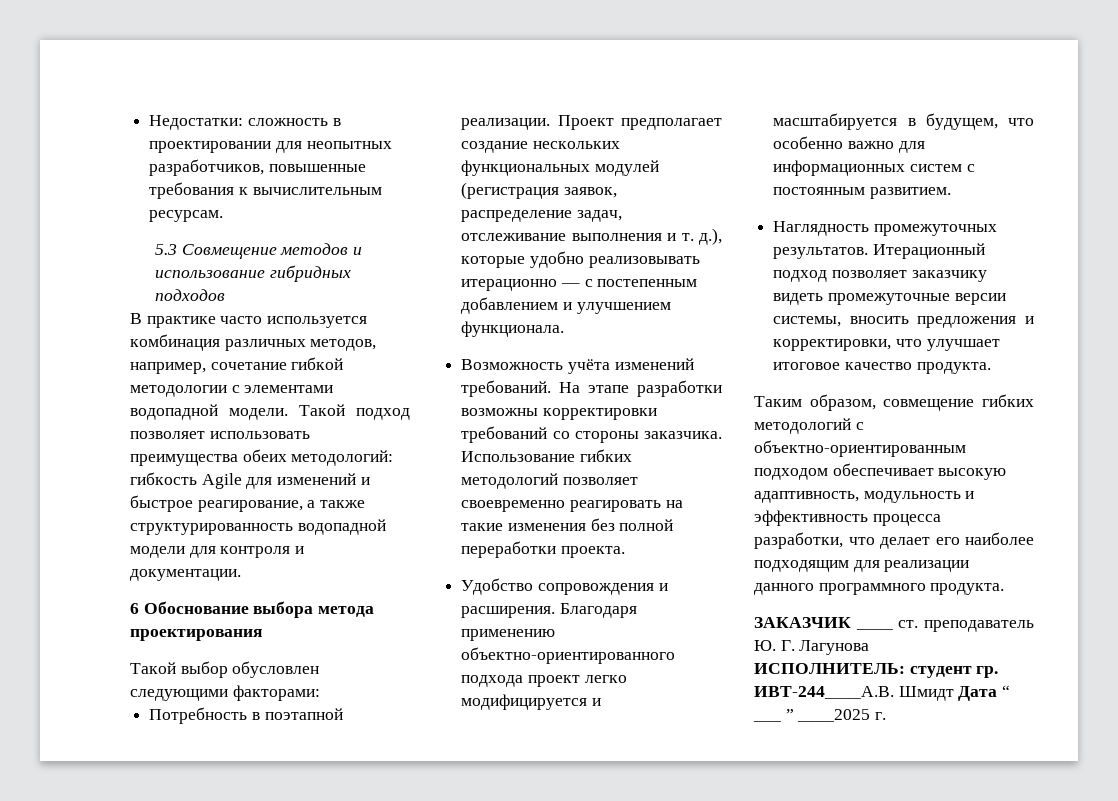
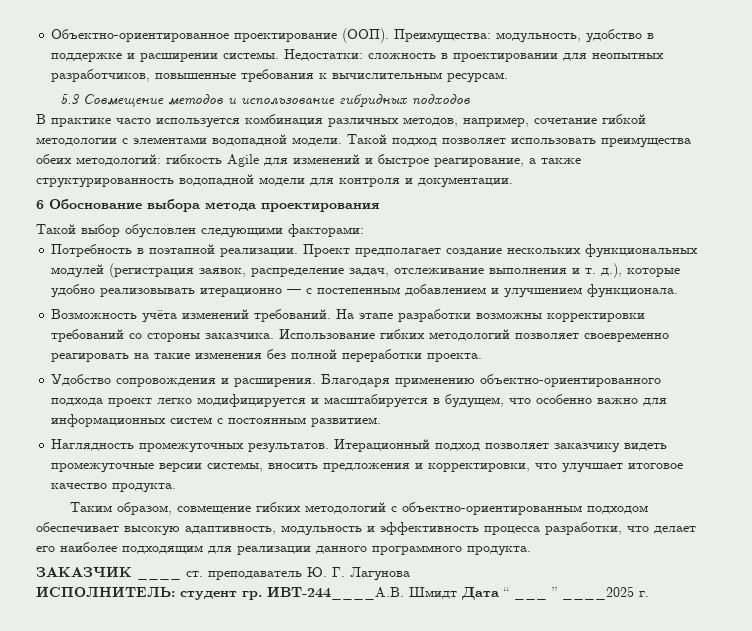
(149, 122) none -> [51,28,655,43] [51,52,280,62] Объектно-ориентированное проектирование (ООП). Преимущества: модульность, удобство в поддержке и расширении системы.

